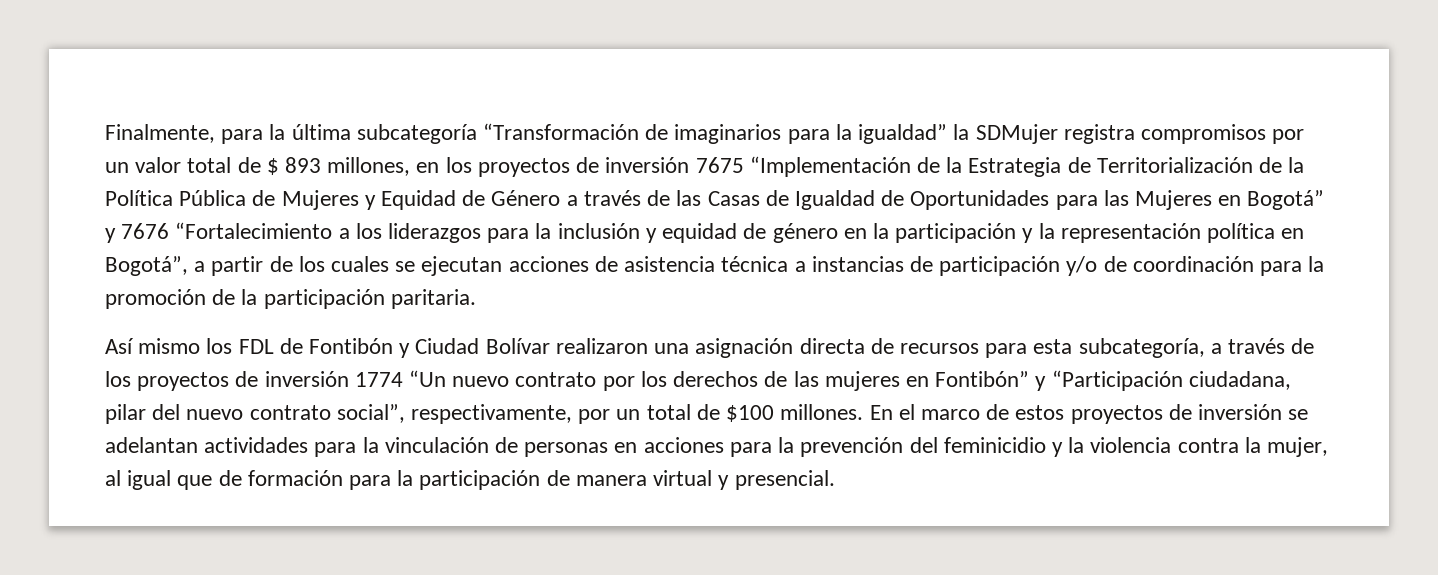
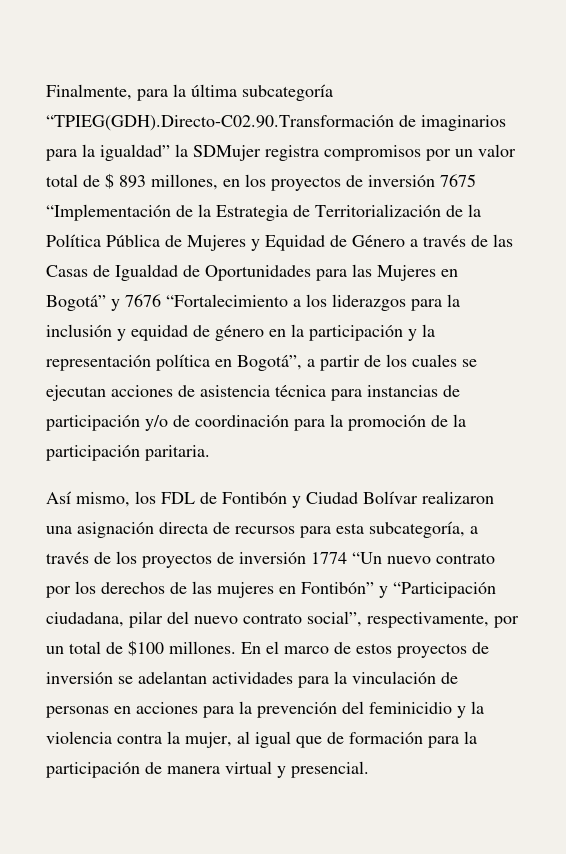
[483,123,640,140] “Transformación -> [46,115,394,131] “TPIEG(GDH).Directo-C02.90.Transformación
[794,261,806,272] a -> [331,389,362,401] para
[138,338,201,354] mismo -> [76,492,130,507] mismo,

